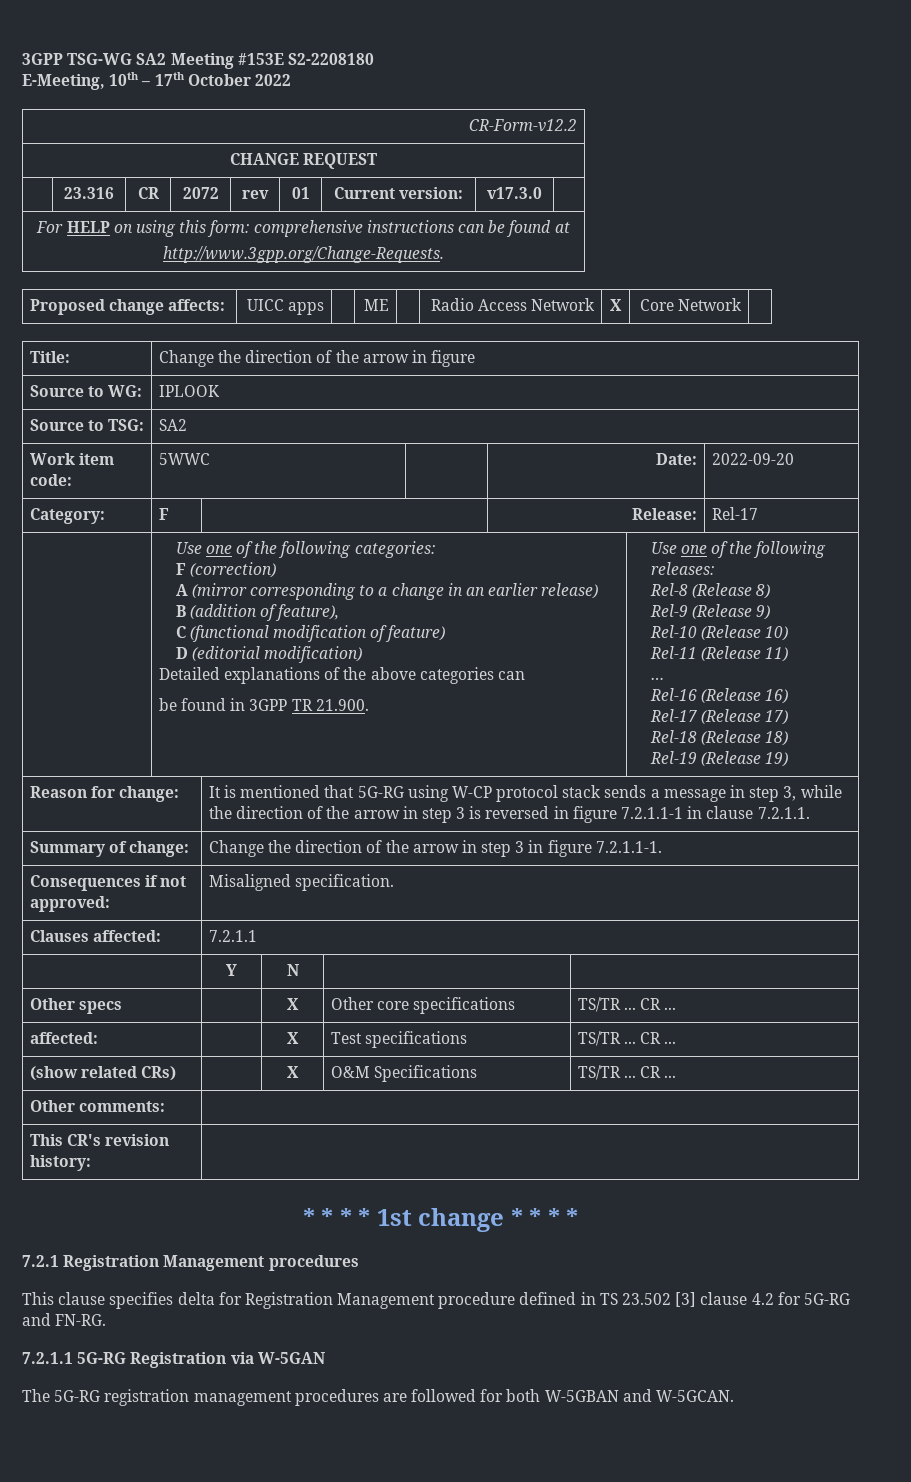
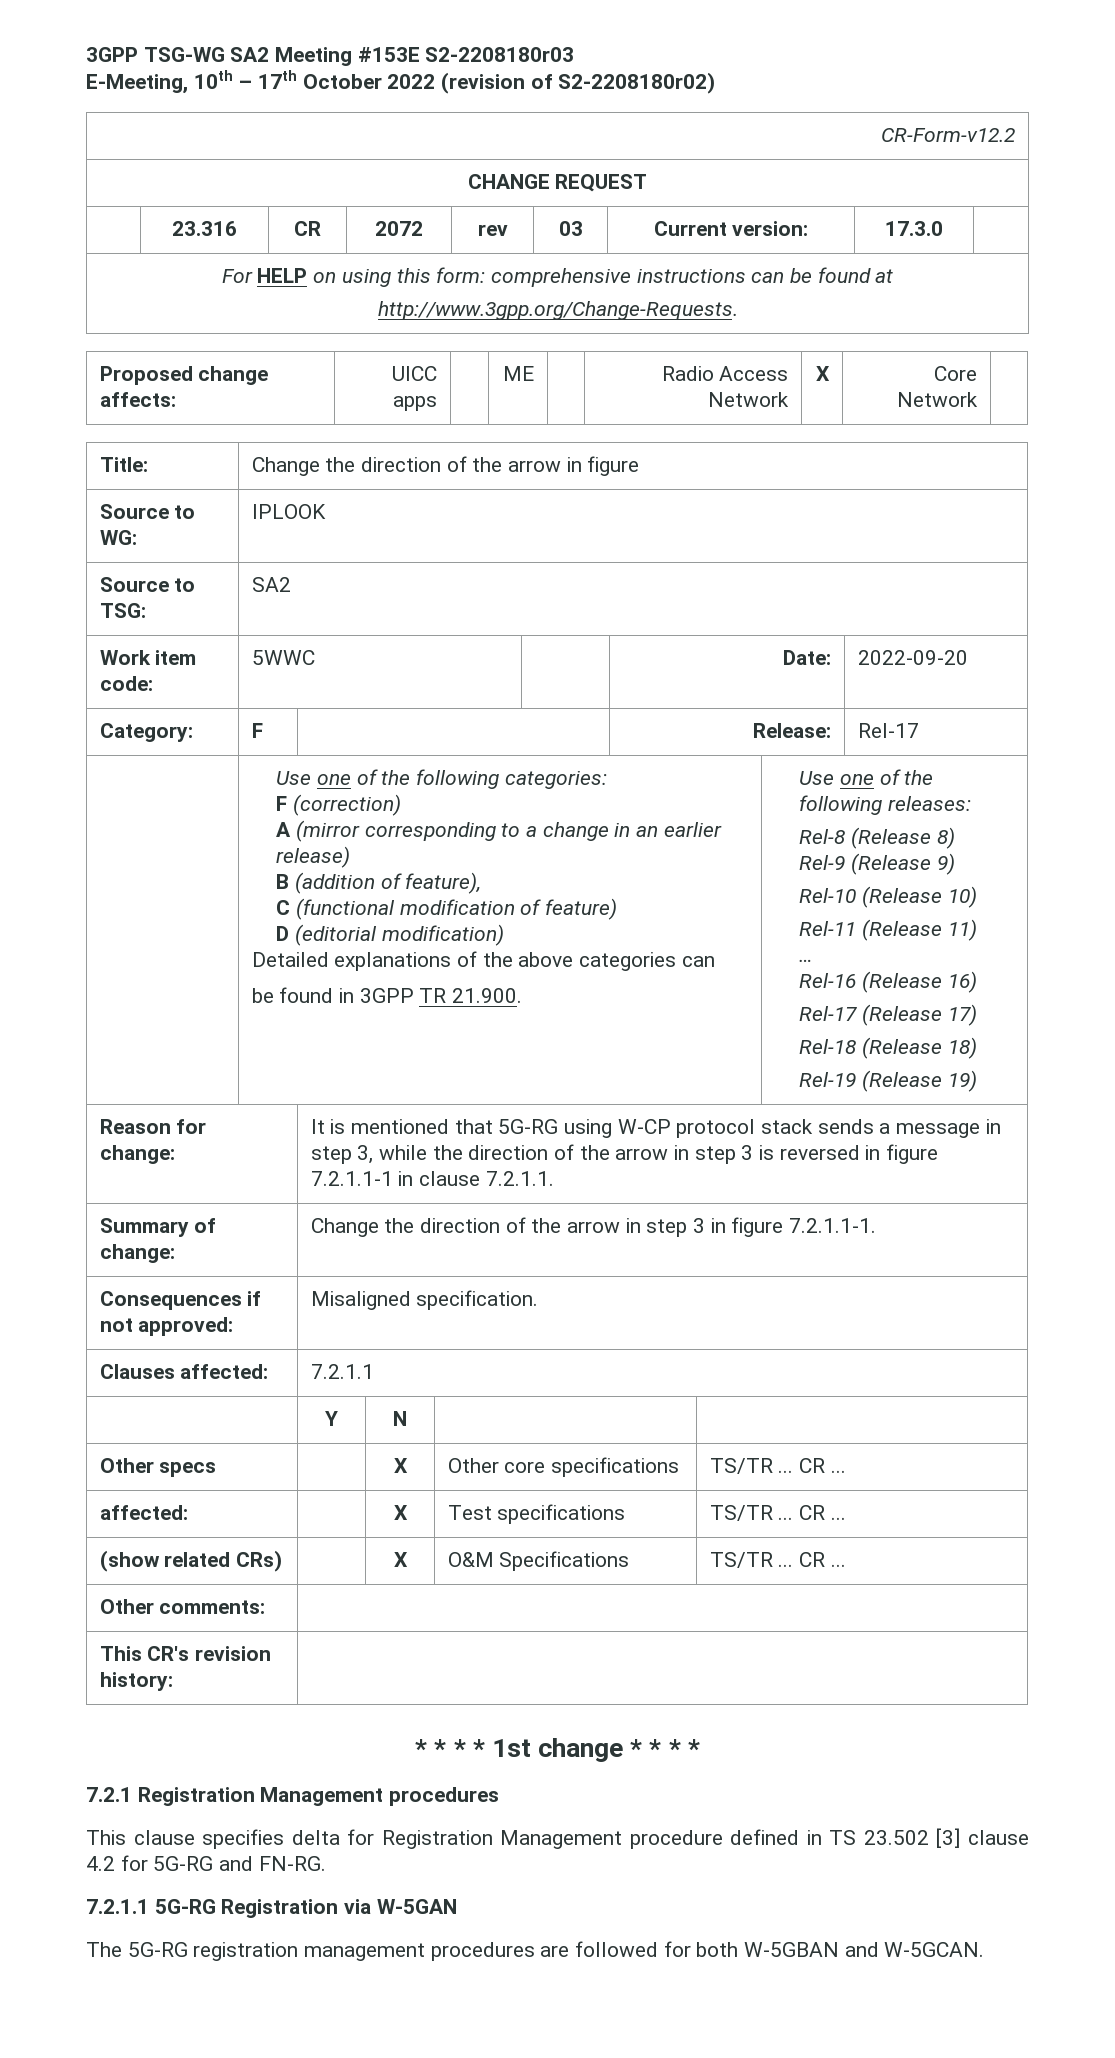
[287,53,374,65] S2-2208180 -> [425,47,575,62] S2-2208180r03
(291, 80) none -> [441,72,716,94] (revision of S2-2208180r02)
[291,187,310,199] 01 -> [558,221,583,236] 03
[487,187,542,199] v17.3.0 -> [885,221,943,236] 17.3.0

